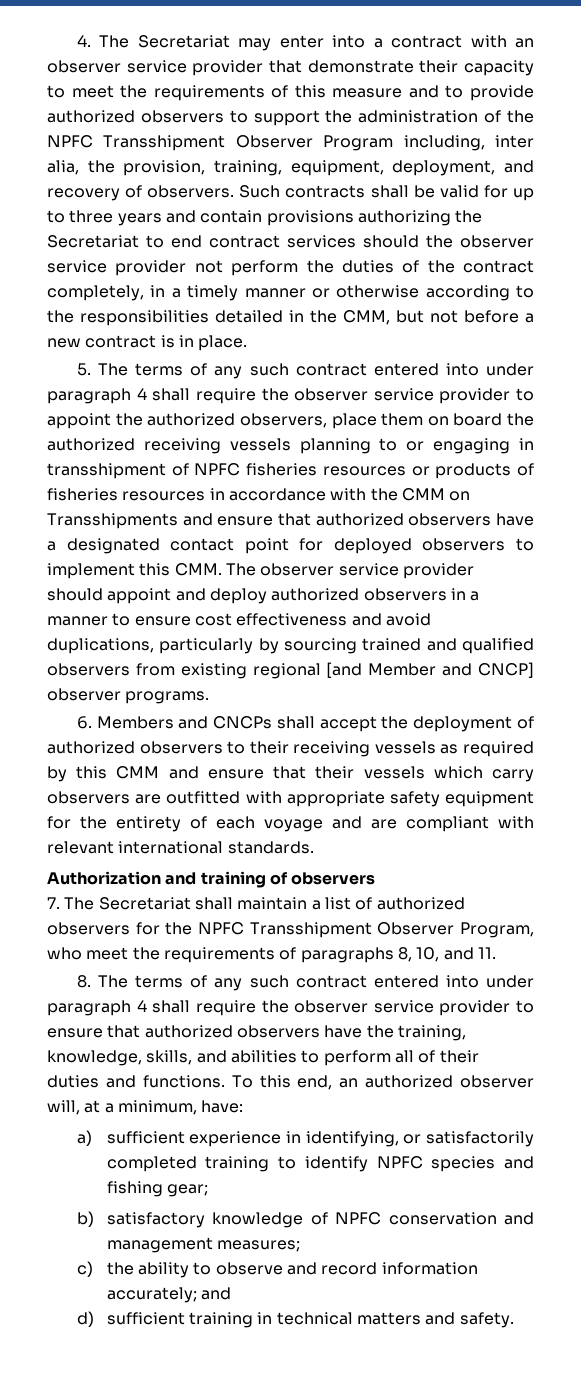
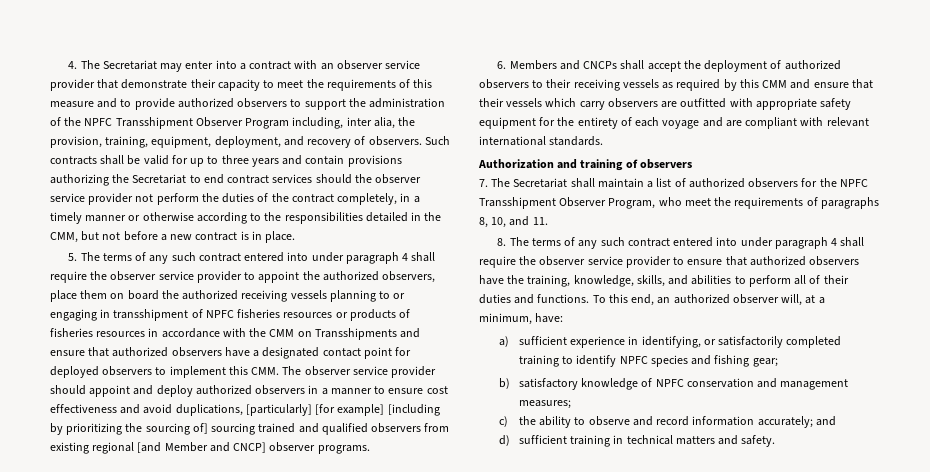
[159,638,279,654] particularly by -> [245,404,440,416] [50,423,208,435] [particularly] [for example] [including by prioritizing the sourcing of]

